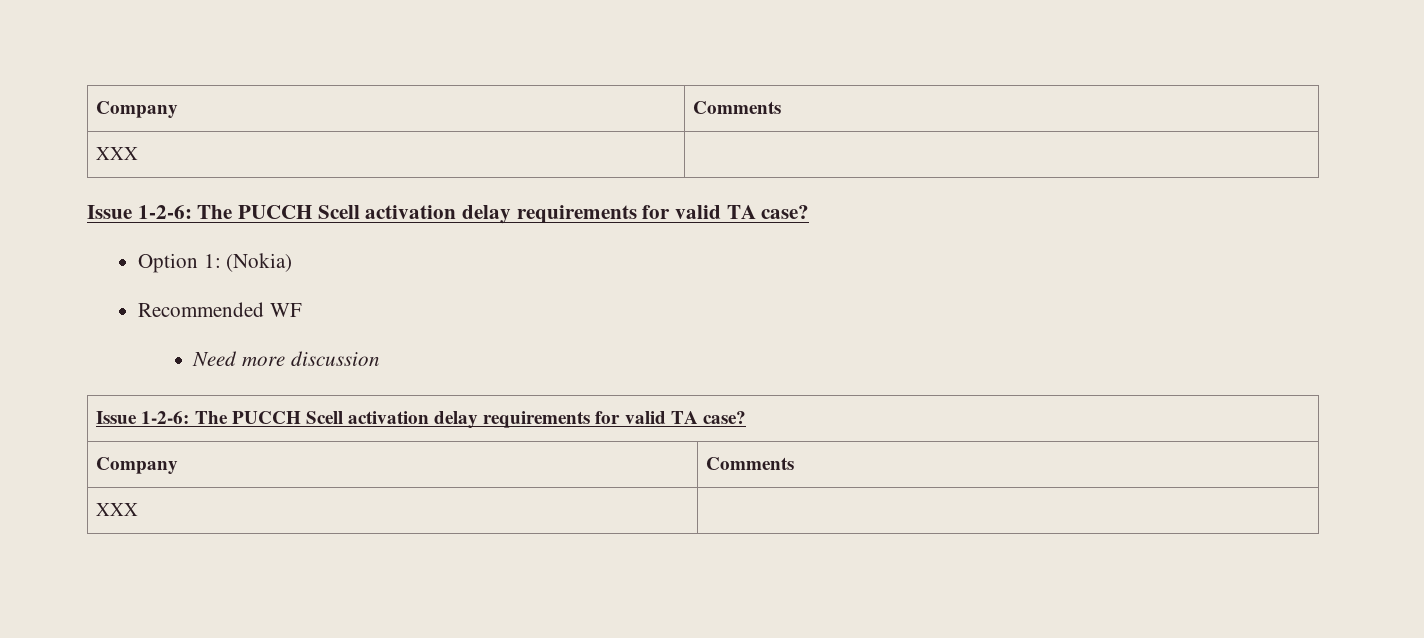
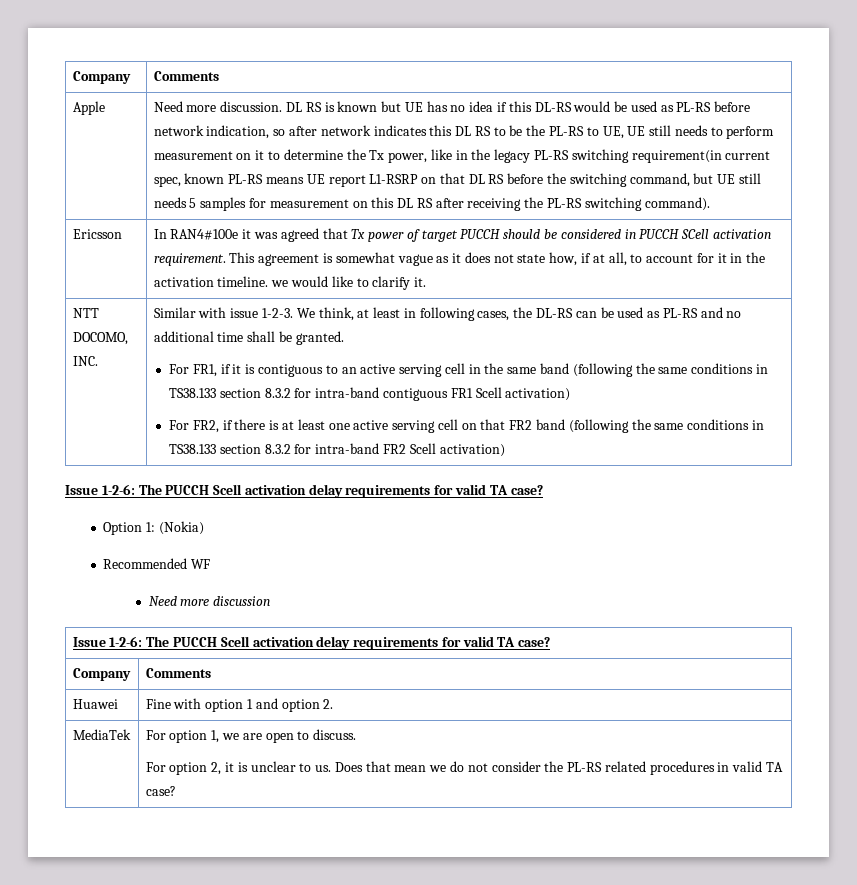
[96,101,179,118] [693,101,782,114] [96,147,139,160] Company | Comments // XXX | -> [72,71,131,84] [153,71,219,81] [72,101,105,115] [153,101,751,112] [153,125,775,139] [153,149,771,163] [153,173,761,187] [153,197,710,211] [72,229,122,239] [153,228,771,242] [153,252,766,266] [153,276,427,290] [72,308,99,318] [72,332,128,345] [72,356,98,366] [153,307,742,321] [153,331,344,345] [169,363,768,377] [169,387,571,401] [169,419,764,433] [169,443,505,457] Company | Comments // Apple | Need more discussion. DL RS is known but UE has no idea if this DL-RS would be used as PL-RS before network indication, so after network indicates this DL RS to be the PL-RS to UE, UE still needs to perform measurement on it to determine the Tx power, like in the legacy PL-RS switching requirement(in current spec, known PL-RS means UE report L1-RSRP on that DL RS before the switching command, but UE still needs 5 samples for measurement on this DL RS after receiving the PL-RS switching command). // Ericsson | In RAN4#100e it was agreed that Tx power of target PUCCH should be considered in PUCCH SCell activation requirement. This agreement is somewhat vague as it does not state how, if at all, to account for it in the activation timeline. we would like to clarify it. // NTT DOCOMO, INC. | Similar with issue 1-2-3. We think, at least in following cases, the DL-RS can be used as PL-RS and no additional time shall be granted. // For FR1, if it is contiguous to an active serving cell in the same band (following the same conditions in TS38.133 section 8.3.2 for intra-band contiguous FR1 Scell activation) // For FR2, if there is at least one active serving cell on that FR2 band (following the same conditions in TS38.133 section 8.3.2 for intra-band FR2 Scell activation)
[96,503,139,516] XXX | -> [72,699,118,709] [145,698,334,712] [72,729,131,740] [145,729,357,743] [145,761,784,775] [145,786,176,796] Huawei | Fine with option 1 and option 2. // MediaTek | For option 1, we are open to discuss. // For option 2, it is unclear to us. Does that mean we do not consider the PL-RS related procedures in valid TA case?

